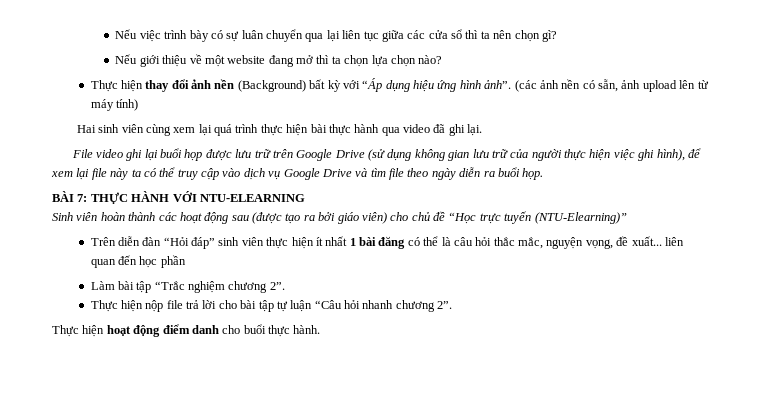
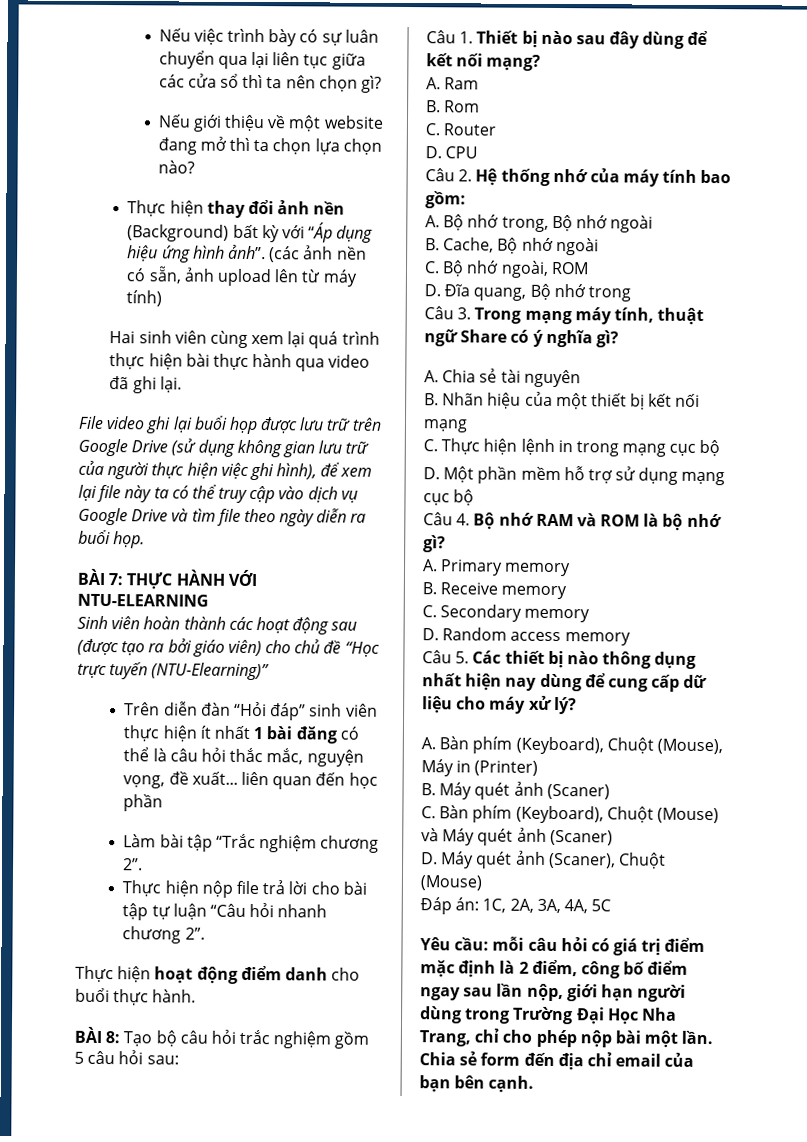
(321, 329) none -> [74,1026,370,1049] [74,1050,179,1065] [426,30,709,49] [426,53,542,71] [426,77,480,90] [426,100,481,113] [425,123,497,136] [425,146,479,159] [425,168,732,187] [425,191,466,209] [425,214,654,233] [425,237,599,256] [424,260,589,278] [424,283,631,302] [424,306,705,325] [424,329,619,348] [424,368,581,388] [424,391,701,410] [423,419,468,433] [423,438,721,457] [423,466,726,486] [423,489,475,506] [423,512,722,531] [423,535,446,553] [422,559,572,577] [422,582,568,600] [422,604,591,623] [422,627,631,646] [422,650,697,669] [422,673,708,692] [422,695,577,715] [421,736,723,755] [421,759,539,777] [421,781,610,800] [421,805,719,824] [421,827,613,846] [421,850,666,869] [420,875,482,891] [420,897,612,915] [420,936,706,956] [420,959,689,979] [420,983,687,1002] [420,1006,677,1025] [419,1028,714,1048] [419,1051,695,1071] [419,1075,535,1093] // BÀI 8: Tạo bộ câu hỏi trắc nghiệm gồm 5 câu hỏi sau: // Câu 1. Thiết bị nào sau đây dùng để kết nối mạng? // A. Ram // B. Rom // C. Router // D. CPU // Câu 2. Hệ thống nhớ của máy tính bao gồm: // A. Bộ nhớ trong, Bộ nhớ ngoài // B. Cache, Bộ nhớ ngoài // C. Bộ nhớ ngoài, ROM // D. Đĩa quang, Bộ nhớ trong // Câu 3. Trong mạng máy tính, thuật ngữ Share có ý nghĩa gì? // A. Chia sẻ tài nguyên // B. Nhãn hiệu của một thiết bị kết nối mạng // C. Thực hiện lệnh in trong mạng cục bộ // D. Một phần mềm hỗ trợ sử dụng mạng cục bộ // Câu 4. Bộ nhớ RAM và ROM là bộ nhớ gì? // A. Primary memory // B. Receive memory // C. Secondary memory // D. Random access memory // Câu 5. Các thiết bị nào thông dụng nhất hiện nay dùng để cung cấp dữ liệu cho máy xử lý? // A. Bàn phím (Keyboard), Chuột (Mouse), Máy in (Printer) // B. Máy quét ảnh (Scaner) // C. Bàn phím (Keyboard), Chuột (Mouse) và Máy quét ảnh (Scaner) // D. Máy quét ảnh (Scaner), Chuột (Mouse) // Đáp án: 1C, 2A, 3A, 4A, 5C // Yêu cầu: mỗi câu hỏi có giá trị điểm mặc định là 2 điểm, công bố điểm ngay sau lần nộp, giới hạn người dùng trong Trường Đại Học Nha Trang, chỉ cho phép nộp bài một lần. Chia sẻ form đến địa chỉ email của bạn bên cạnh.

